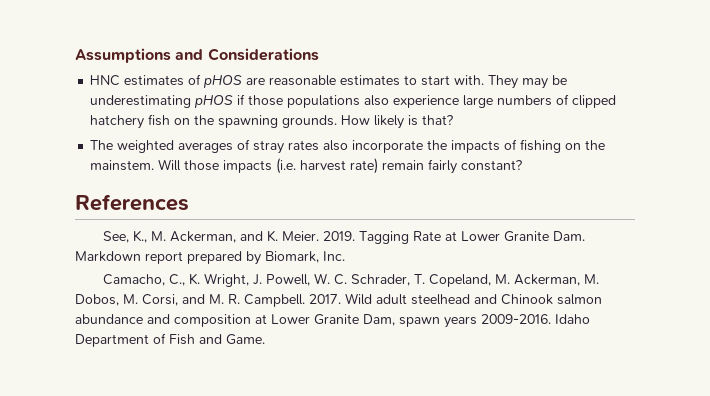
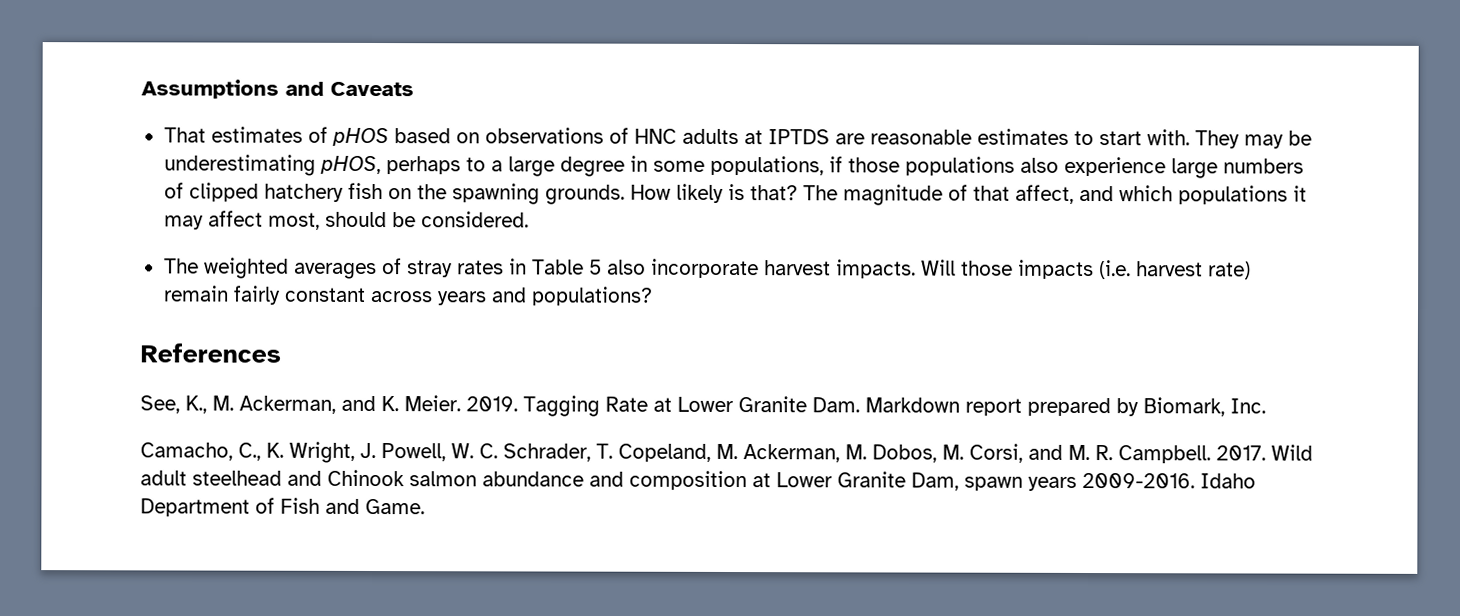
[207,48,319,61] [90,75,121,86] Considerations // HNC -> [330,81,414,97] [163,127,206,143] Caveats // That
(243, 81) none -> [393,127,830,145] based on observations of HNC adults at IPTDS
[194,95,234,108] pHOS -> [319,155,824,177] pHOS, perhaps to a large degree in some populations,
(454, 120) none -> [802,184,1307,206] [163,210,529,230] The magnitude of that affect, and which populations it may affect most, should be considered.
[323,139,606,153] [90,160,155,171] also incorporate the impacts of fishing on the mainstem. -> [508,258,916,279] in Table 5 also incorporate harvest impacts.
[461,160,523,171] constant? -> [284,286,653,306] constant across years and populations?

